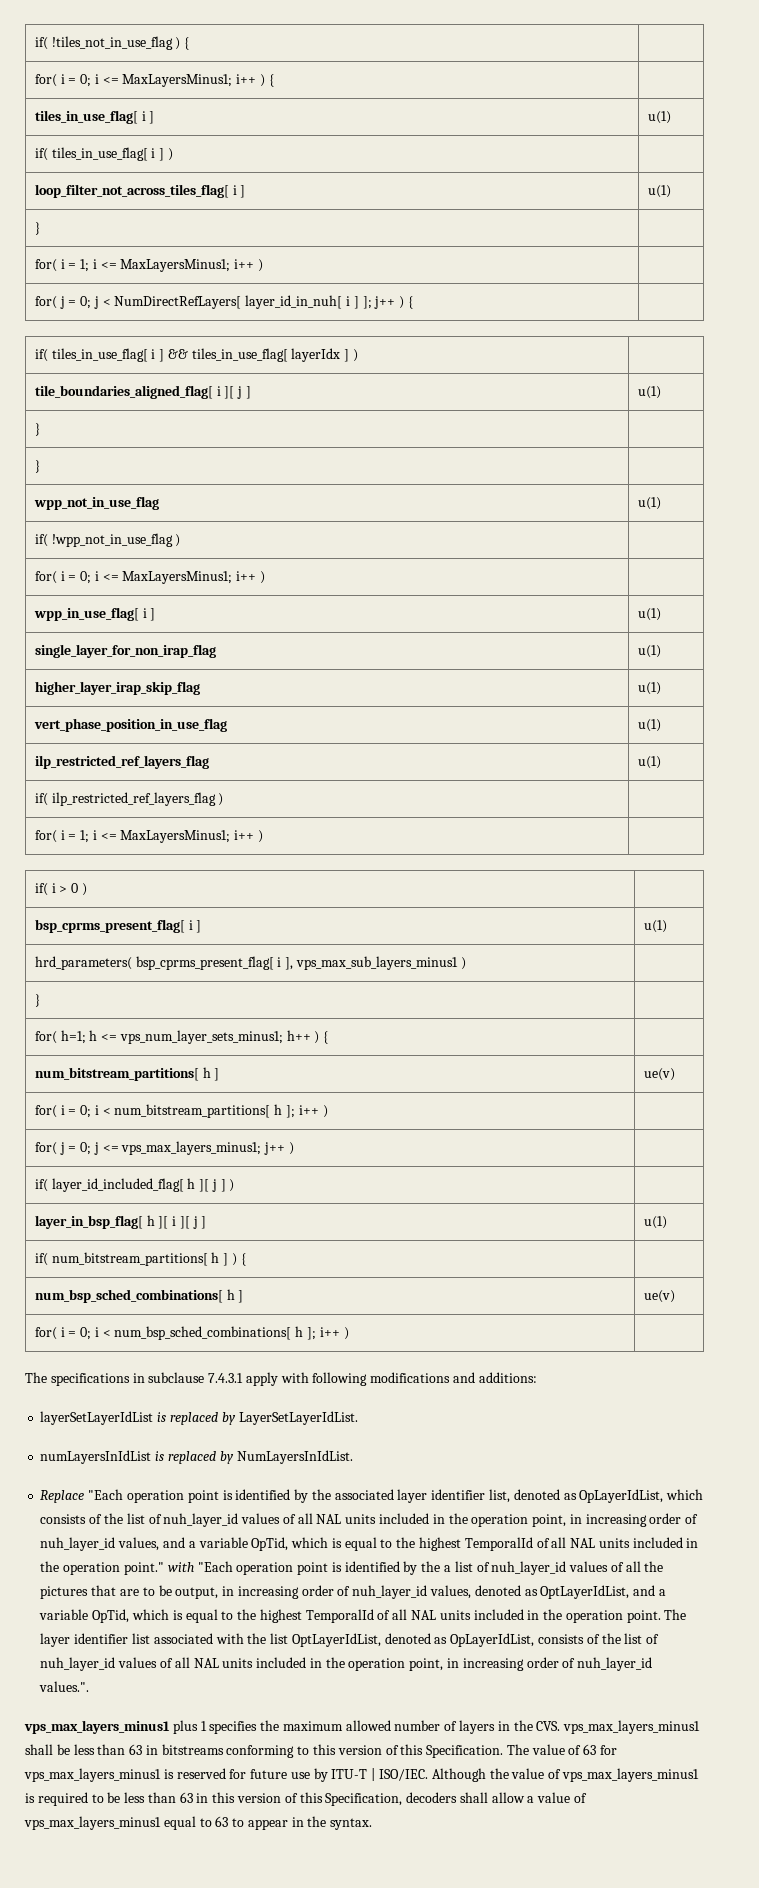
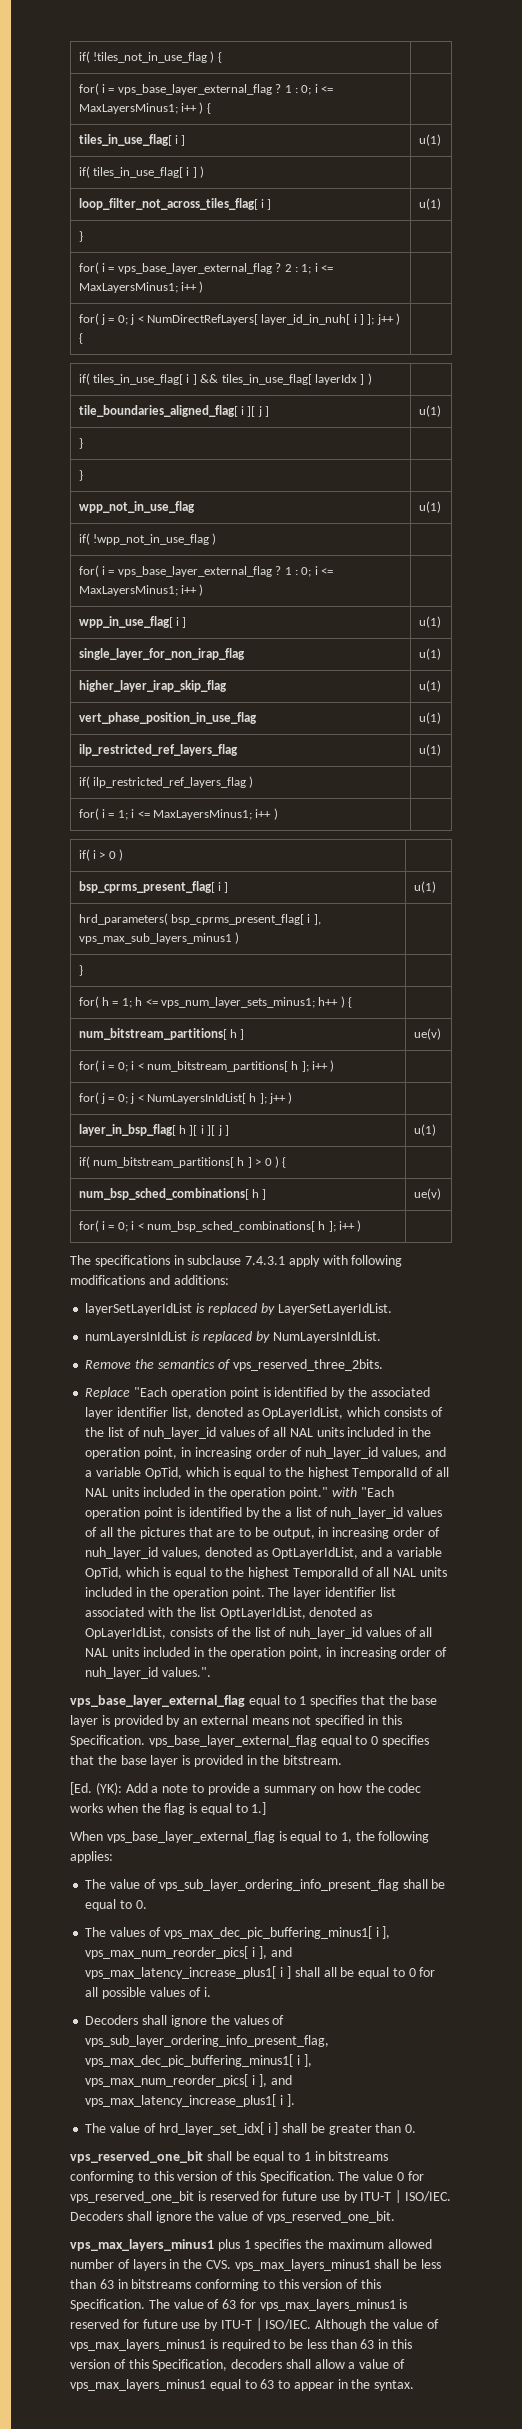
(77, 81) none -> [117,84,298,95] vps_base_layer_external_flag ? 1 :
(77, 266) none -> [117,263,298,274] vps_base_layer_external_flag ? 2 :
(77, 578) none -> [117,566,298,577] vps_base_layer_external_flag ? 1 :
[60,1030,86,1044] h=1; -> [102,997,132,1008] h = 1;
[102,1141,295,1155] [34,1178,226,1192] <= vps_max_layers_minus1; j++ ) | // if( layer_id_included_flag[ h ][ j ] -> [137,1093,287,1104] < NumLayersInIdList[ h ]; j++
(229, 1259) none -> [255,1158,272,1166] > 0
(353, 1457) none -> [85,1359,383,1371] // Remove the semantics of vps_reserved_three_2bits.
(90, 1686) none -> [70,1695,438,1707] [70,1715,402,1727] [70,1735,429,1747] [70,1755,343,1767] [70,1782,422,1795] [70,1802,267,1815] [70,1831,430,1843] [70,1851,113,1863] [85,1879,446,1891] [85,1899,147,1911] [85,1926,391,1939] [85,1946,292,1959] [85,1966,436,1979] [85,1987,211,1999] [85,2015,285,2027] [85,2035,330,2047] [85,2054,312,2067] [85,2074,292,2087] [85,2094,295,2107] [85,2122,417,2135] [70,2151,389,2163] [70,2171,424,2183] [70,2190,452,2203] [70,2211,395,2223] // vps_base_layer_external_flag equal to 1 specifies that the base layer is provided by an external means not specified in this Specification. vps_base_layer_external_flag equal to 0 specifies that the base layer is provided in the bitstream. // [Ed. (YK): Add a note to provide a summary on how the codec works when the flag is equal to 1.] // When vps_base_layer_external_flag is equal to 1, the following applies: // The value of vps_sub_layer_ordering_info_present_flag shall be equal to 0. // The values of vps_max_dec_pic_buffering_minus1[ i ], vps_max_num_reorder_pics[ i ], and vps_max_latency_increase_plus1[ i ] shall all be equal to 0 for all possible values of i. // Decoders shall ignore the values of vps_sub_layer_ordering_info_present_flag, vps_max_dec_pic_buffering_minus1[ i ], vps_max_num_reorder_pics[ i ], and vps_max_latency_increase_plus1[ i ]. // The value of hrd_layer_set_idx[ i ] shall be greater than 0. // vps_reserved_one_bit shall be equal to 1 in bitstreams conforming to this version of this Specification. The value 0 for vps_reserved_one_bit is reserved for future use by ITU-T | ISO/IEC. Decoders shall ignore the value of vps_reserved_one_bit.

